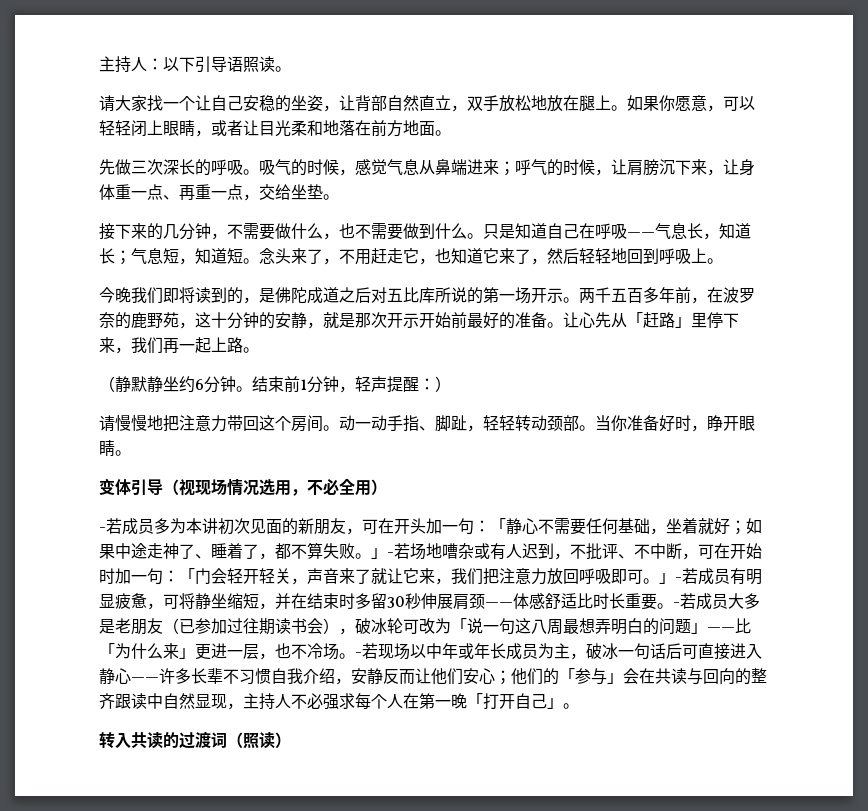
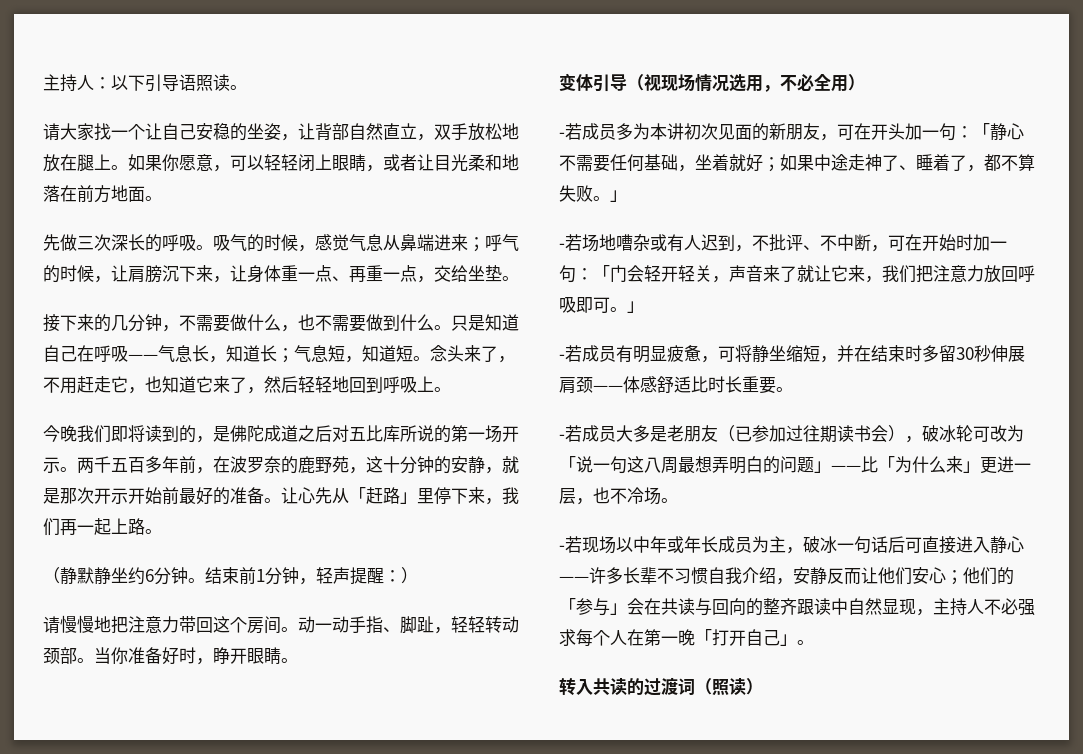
(387, 553) none -> (627, 196) //
(675, 578) none -> (644, 307) //
(673, 606) none -> (793, 389) //
(355, 656) none -> (678, 500) //

